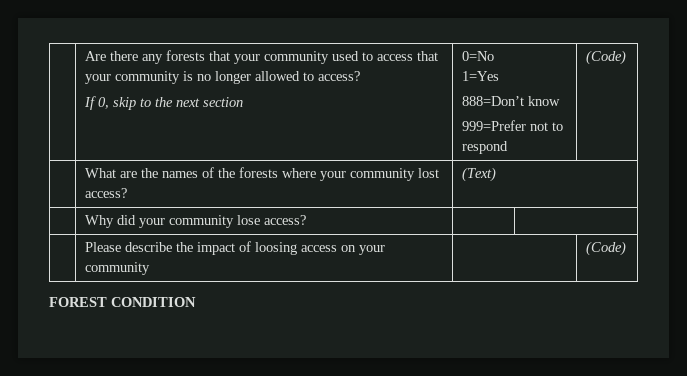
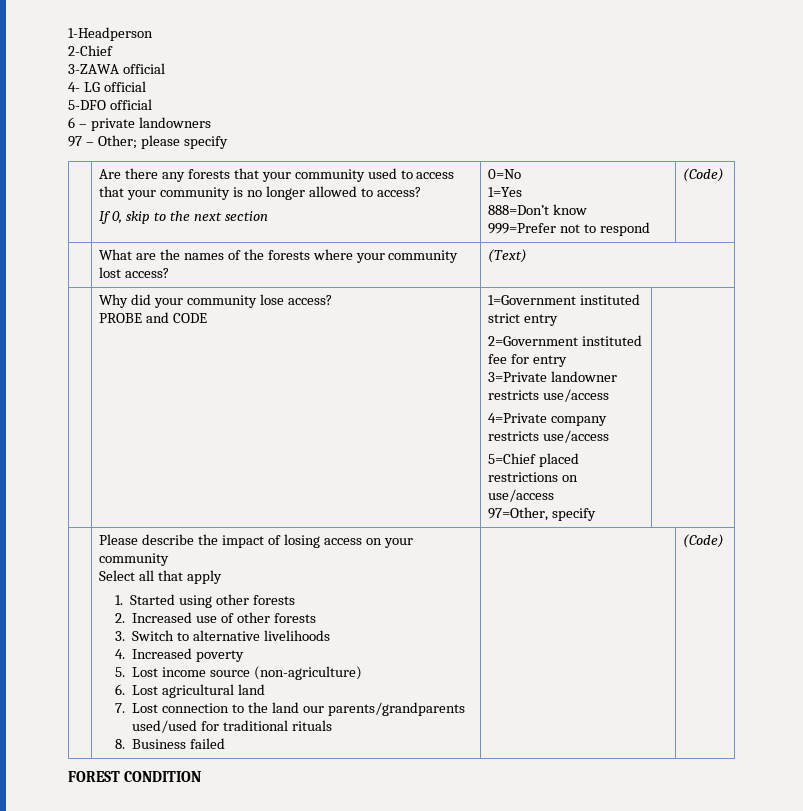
(84, 56) none -> [68,27,153,41] [68,45,113,56] [68,63,165,74] [68,81,146,92] [68,99,152,110] [68,117,211,131] [68,135,228,149] 1-Headperson // 2-Chief // 3-ZAWA official // 4- LG official // 5-DFO official // 6 – private landowners // 97 – Other; please specify //
(306, 220) | -> [99,312,208,323] [488,294,641,305] [488,313,559,326] [488,335,643,346] [488,354,568,367] [488,371,618,382] [488,389,610,402] [488,413,608,426] [488,430,610,443] [488,453,580,467] [488,472,579,482] [488,489,555,502] [488,507,597,521] // PROBE and CODE | 1=Government instituted strict entry // 2=Government instituted fee for entry // 3=Private landowner restricts use/access // 4=Private company restricts use/access // 5=Chief placed restrictions on use/access // 97=Other, specify
[254,242,297,255] loosing -> [283,534,320,548] losing
(150, 268) none -> [99,570,222,584] [115,594,296,608] [115,612,316,623] [115,630,331,641] [115,648,245,662] [115,666,363,680] [115,684,266,698] [115,702,465,716] [132,720,333,733] [115,738,226,749] // Select all that apply // 1. Started using other forests // 2. Increased use of other forests // 3. Switch to alternative livelihoods // 4. Increased poverty // 5. Lost income source (non-agriculture) // 6. Lost agricultural land // 7. Lost connection to the land our parents/grandparents used/used for traditional rituals // 8. Business failed

